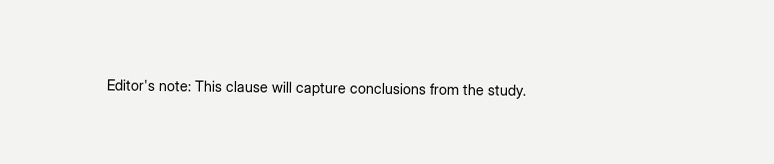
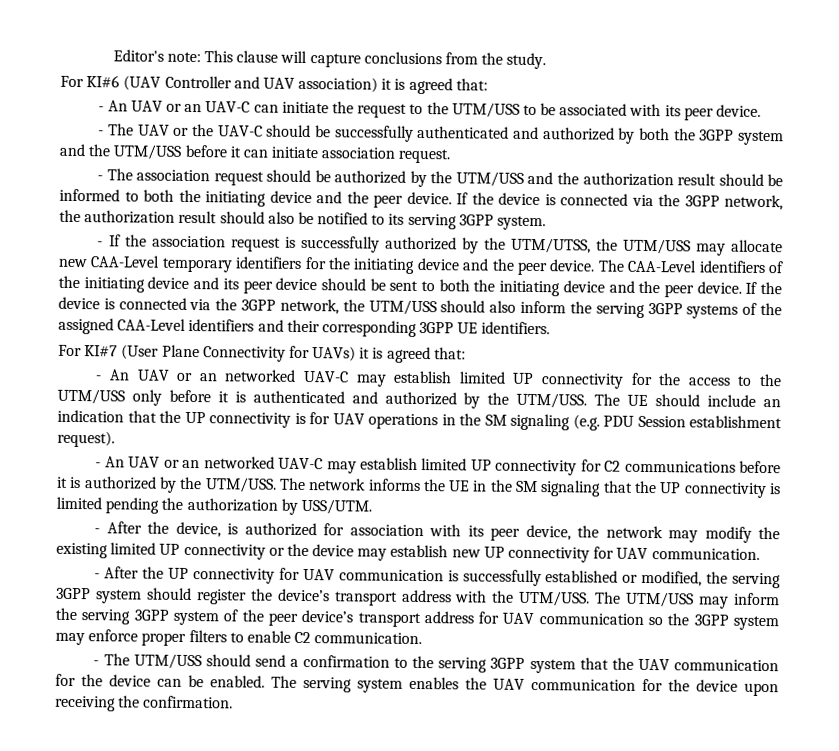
(527, 91) none -> [60,75,488,95] [98,100,761,121] [98,123,784,146] [59,143,451,164] [97,168,783,188] [59,188,783,211] [59,209,547,231] [97,234,783,256] [58,255,784,276] [58,275,783,298] [58,296,783,319] [58,317,551,337] [58,344,466,364] [95,369,782,389] [57,388,781,409] [57,409,782,431] [57,430,115,448] [95,456,782,476] [57,476,781,499] [56,496,372,515] [94,521,780,543] [56,542,760,563] [94,566,781,589] [56,587,781,609] [55,607,779,631] [55,629,423,646] [93,653,779,674] [55,673,779,697] [55,695,234,712] // For KI#6 (UAV Controller and UAV association) it is agreed that: // - An UAV or an UAV-C can initiate the request to the UTM/USS to be associated with its peer device. // - The UAV or the UAV-C should be successfully authenticated and authorized by both the 3GPP system and the UTM/USS before it can initiate association request. // - The association request should be authorized by the UTM/USS and the authorization result should be informed to both the initiating device and the peer device. If the device is connected via the 3GPP network, the authorization result should also be notified to its serving 3GPP system. // - If the association request is successfully authorized by the UTM/UTSS, the UTM/USS may allocate new CAA-Level temporary identifiers for the initiating device and the peer device. The CAA-Level identifiers of the initiating device and its peer device should be sent to both the initiating device and the peer device. If the device is connected via the 3GPP network, the UTM/USS should also inform the serving 3GPP systems of the assigned CAA-Level identifiers and their corresponding 3GPP UE identifiers. // For KI#7 (User Plane Connectivity for UAVs) it is agreed that: // - An UAV or an networked UAV-C may establish limited UP connectivity for the access to the UTM/USS only before it is authenticated and authorized by the UTM/USS. The UE should include an indication that the UP connectivity is for UAV operations in the SM signaling (e.g. PDU Session establishment request). // - An UAV or an networked UAV-C may establish limited UP connectivity for C2 communications before it is authorized by the UTM/USS. The network informs the UE in the SM signaling that the UP connectivity is limited pending the authorization by USS/UTM. // - After the device, is authorized for association with its peer device, the network may modify the existing limited UP connectivity or the device may establish new UP connectivity for UAV communication. // - After the UP connectivity for UAV communication is successfully established or modified, the serving 3GPP system should register the device’s transport address with the UTM/USS. The UTM/USS may inform the serving 3GPP system of the peer device’s transport address for UAV communication so the 3GPP system may enforce proper filters to enable C2 communication. // - The UTM/USS should send a confirmation to the serving 3GPP system that the UAV communication for the device can be enabled. The serving system enables the UAV communication for the device upon receiving the confirmation.

